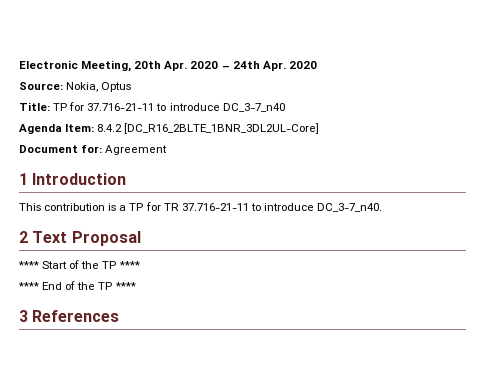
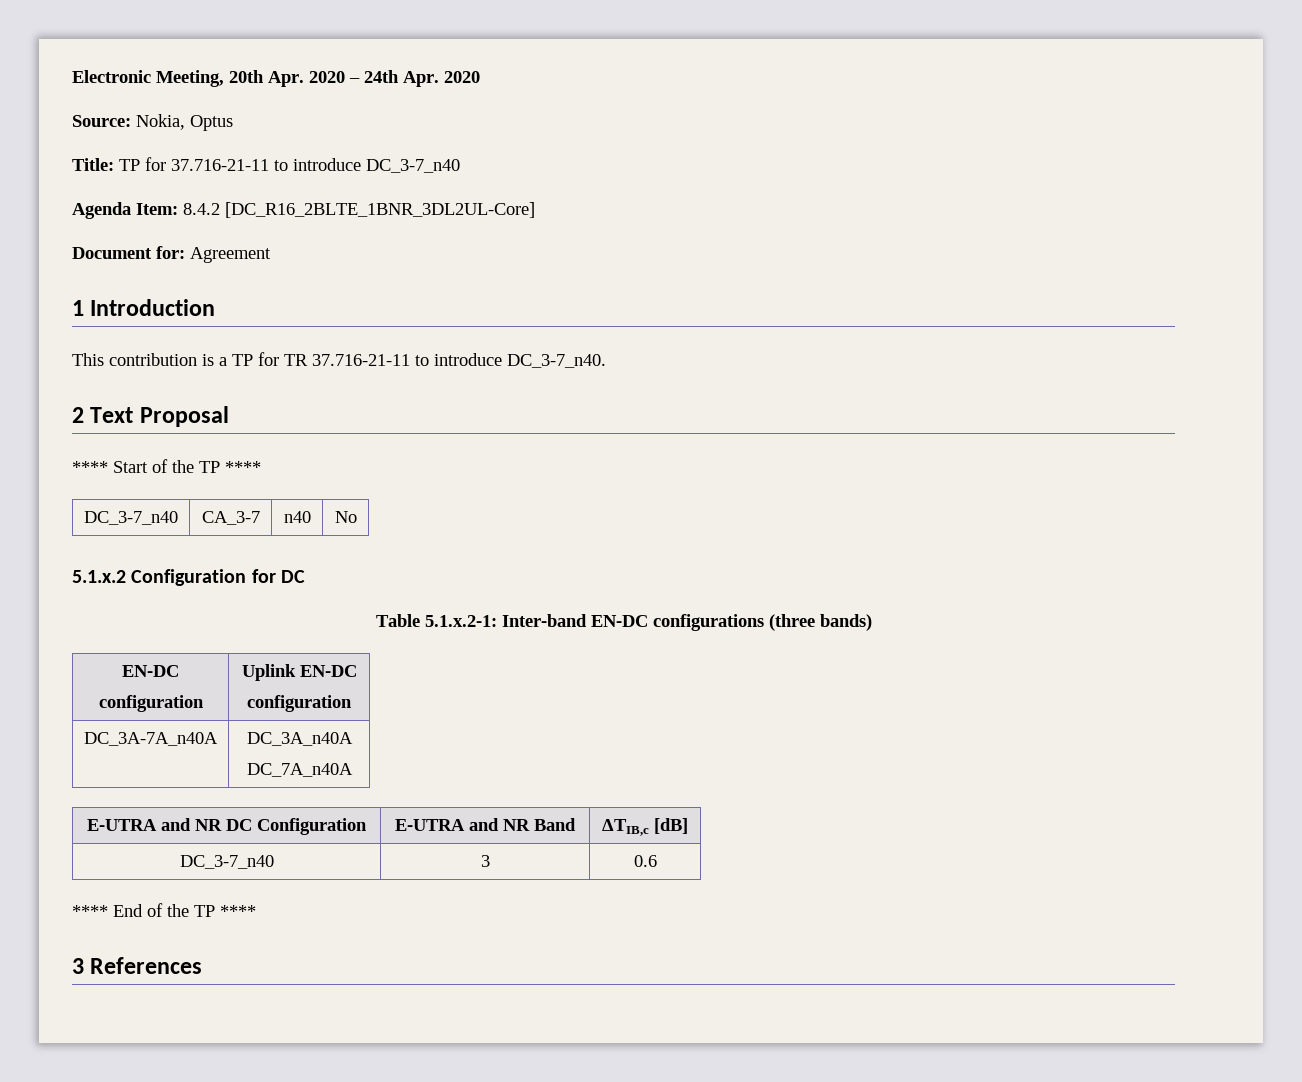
(140, 265) none -> [84,511,178,525] [201,511,260,525] [283,511,311,523] [334,511,357,523] [72,569,306,586] [375,614,872,631] [122,665,179,677] [98,695,204,712] [241,664,357,681] [247,695,352,712] [84,732,218,746] [246,732,353,746] [246,763,353,777] [86,818,367,835] [395,818,576,831] [602,818,688,836] [179,855,274,869] [480,855,490,867] [633,855,657,867] // DC_3-7_n40 | CA_3-7 | n40 | No // 5.1.x.2 Configuration for DC // Table 5.1.x.2-1: Inter-band EN-DC configurations (three bands) // EN-DC // configuration | Uplink EN-DC // configuration // DC_3A-7A_n40A | DC_3A_n40A // DC_7A_n40A // E-UTRA and NR DC Configuration | E-UTRA and NR Band | ΔTIB,c [dB] // DC_3-7_n40 | 3 | 0.6

